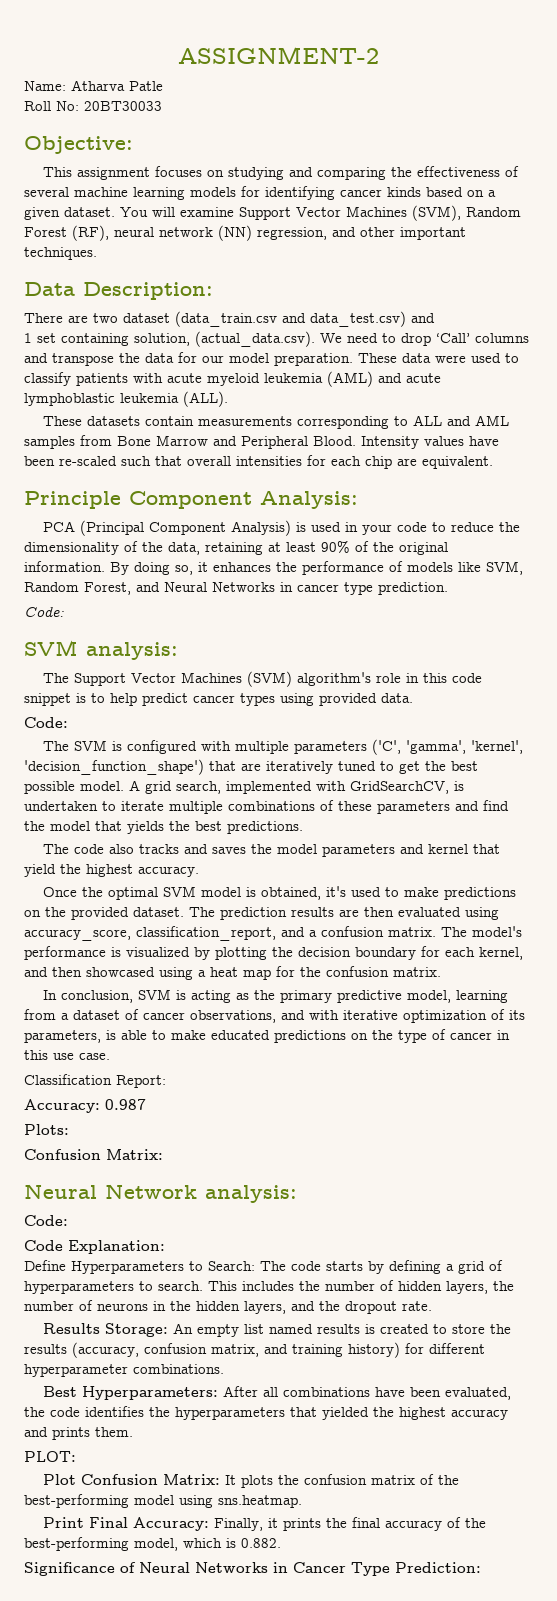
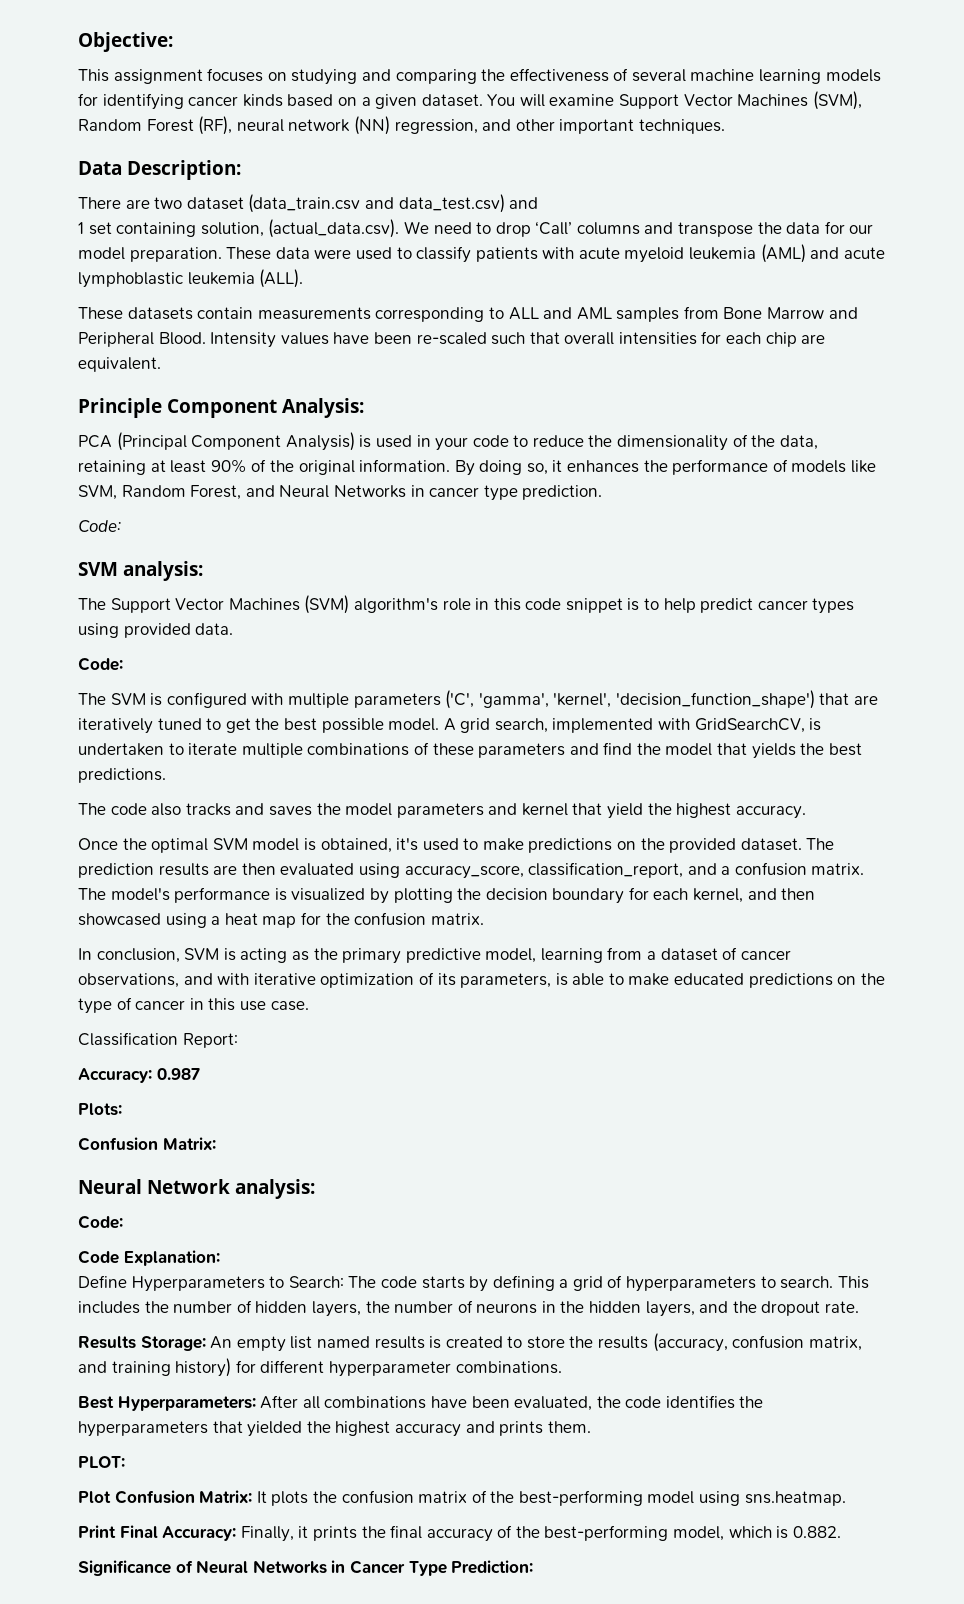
[178,47,379,64] [24,80,163,91] [24,101,162,111] ASSIGNMENT-2 // Name: Atharva Patle // Roll No: 20BT30033 // -> (78, 42) none

